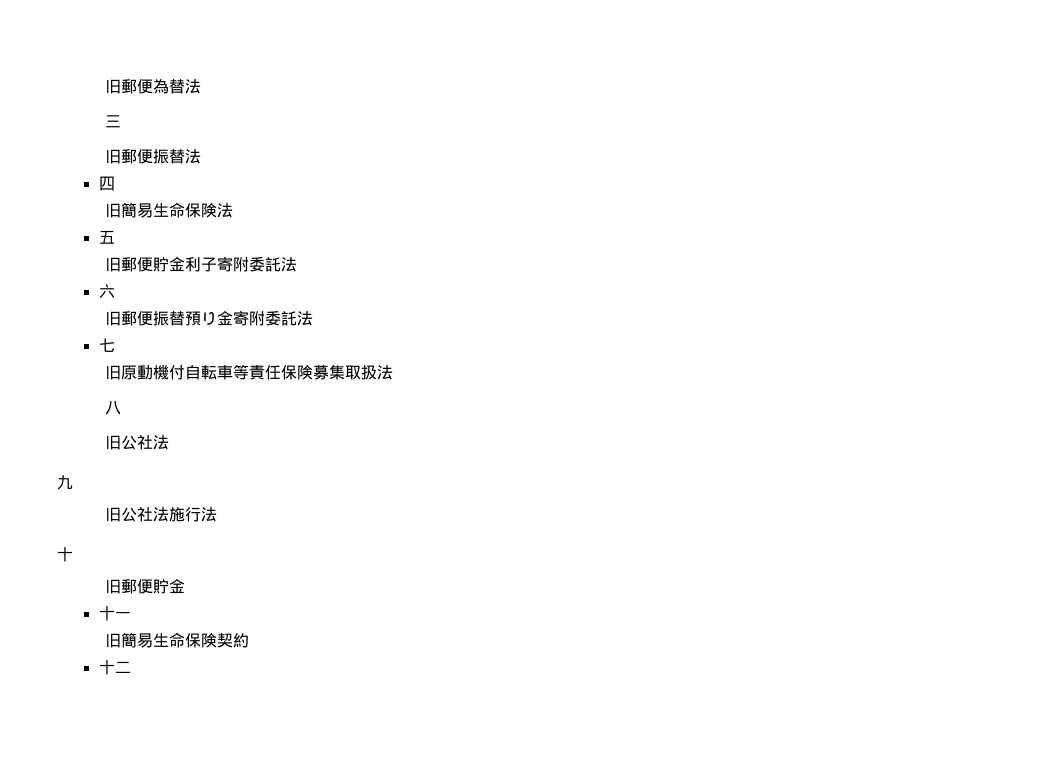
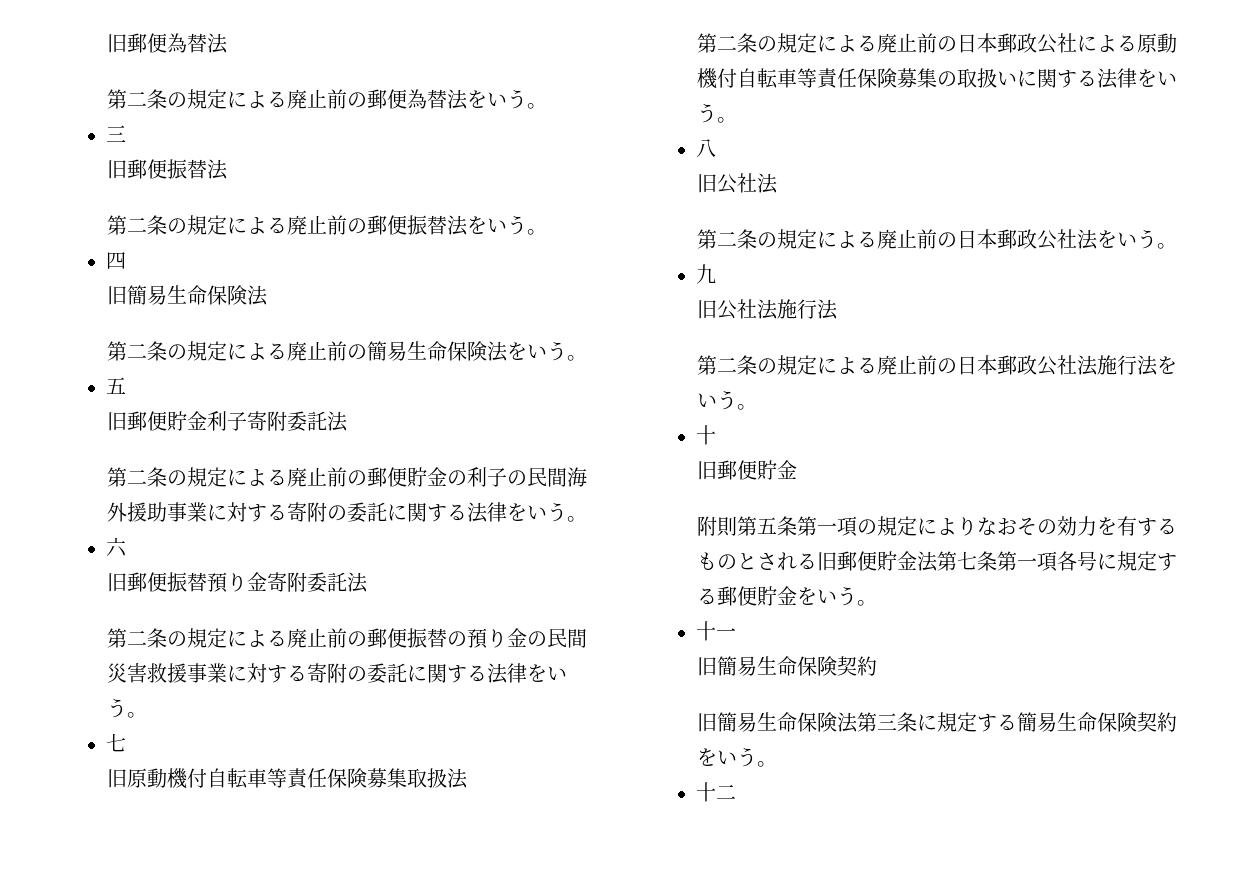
[104,115,121,128] [104,149,201,164] 三 // 旧郵便振替法 -> [107,89,548,110] [105,125,126,142] [107,159,229,180] [107,215,548,236] 第二条の規定による廃止前の郵便為替法をいう。 // 三 // 旧郵便振替法 // 第二条の規定による廃止前の郵便振替法をいう。
(233, 210) none -> [107,341,588,362] // 第二条の規定による廃止前の簡易生命保険法をいう。
(297, 264) none -> [107,467,588,487] [107,502,588,523] // 第二条の規定による廃止前の郵便貯金の利子の民間海外援助事業に対する寄附の委託に関する法律をいう。
(313, 318) none -> [107,628,588,649] [107,663,568,684] [107,698,148,718] // 第二条の規定による廃止前の郵便振替の預り金の民間災害救援事業に対する寄附の委託に関する法律をいう。
[104,400,121,415] [104,435,169,450] [57,475,73,490] [104,507,217,522] [57,547,73,562] [104,579,185,594] 八 // 旧公社法 // 九 // 旧公社法施行法 // 十 // 旧郵便貯金 -> [697,33,1178,54] [697,68,1178,89] [697,103,738,123] [695,139,716,158] [697,173,779,194] [697,229,1178,250] [695,264,716,284] [697,299,839,320] [697,355,1178,376] [697,390,758,410] [695,425,716,445] [697,460,798,480] [697,516,1178,537] [697,551,1178,572] [697,586,878,606] 第二条の規定による廃止前の日本郵政公社による原動機付自転車等責任保険募集の取扱いに関する法律をいう。 // 八 // 旧公社法 // 第二条の規定による廃止前の日本郵政公社法をいう。 // 九 // 旧公社法施行法 // 第二条の規定による廃止前の日本郵政公社法施行法をいう。 // 十 // 旧郵便貯金 // 附則第五条第一項の規定によりなおその効力を有するものとされる旧郵便貯金法第七条第一項各号に規定する郵便貯金をいう。
(249, 640) none -> [697,712,1178,733] [697,747,778,767] // 旧簡易生命保険法第三条に規定する簡易生命保険契約をいう。

